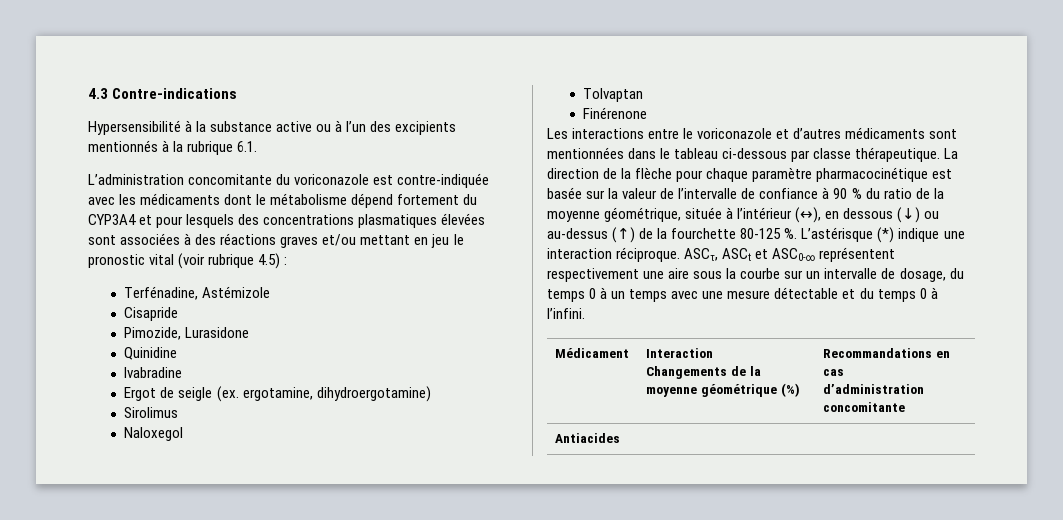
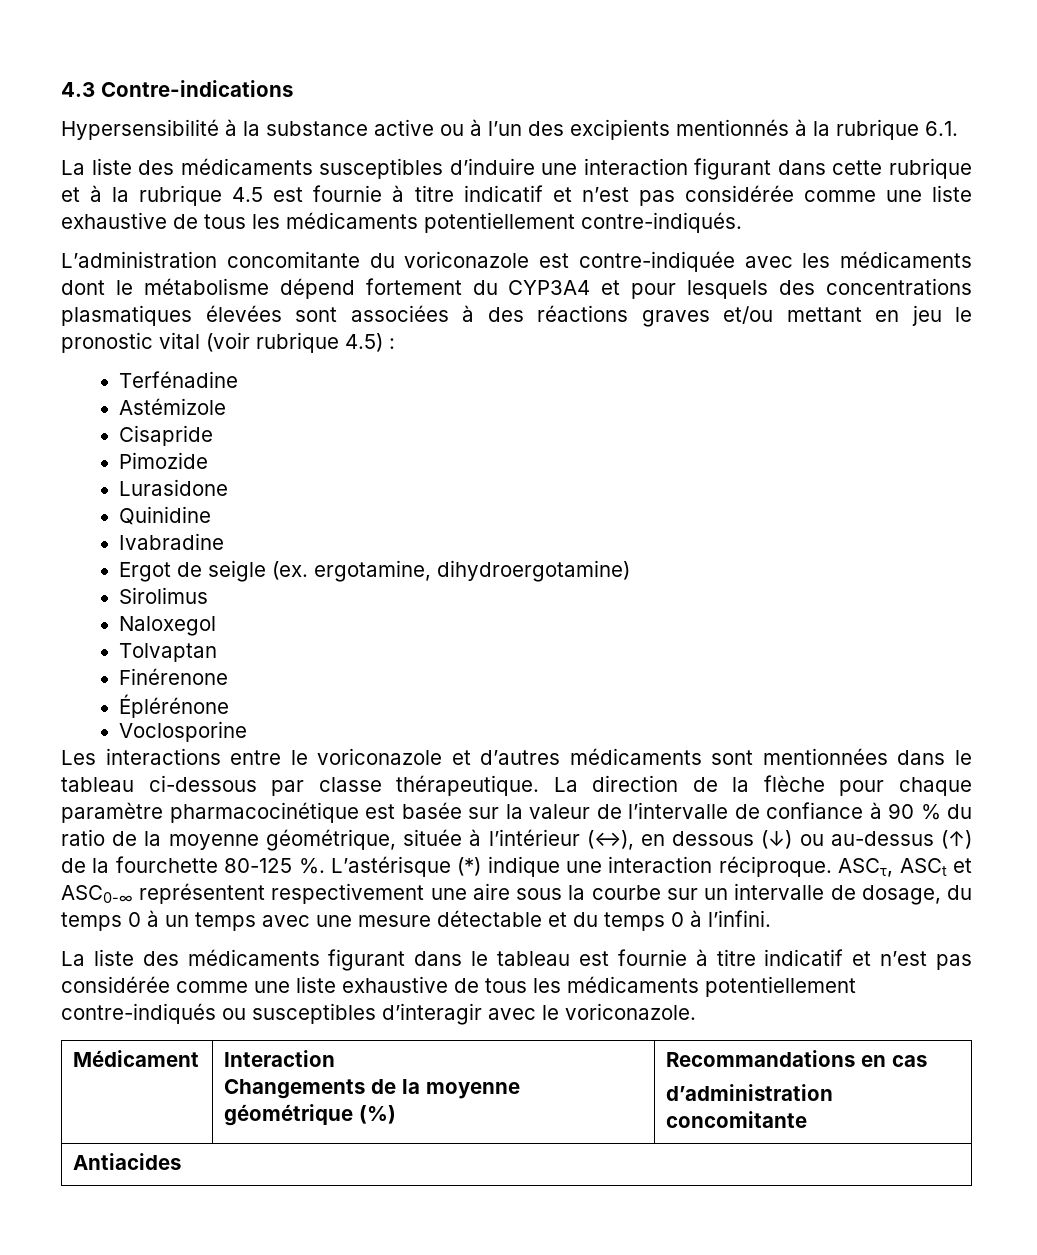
(258, 146) none -> [61,158,972,180] [61,185,972,206] [61,212,742,233] // La liste des médicaments susceptibles d’induire une interaction figurant dans cette rubrique et à la rubrique 4.5 est fournie à titre indicatif et n’est pas considérée comme une liste exhaustive de tous les médicaments potentiellement contre-indiqués.
[124,286,199,300] Terfénadine, -> [119,371,239,388] Terfénadine //
[124,327,182,340] Pimozide, -> [119,452,209,469] Pimozide //
(648, 113) none -> [119,694,230,718] [119,721,248,742] // Éplérénone // Voclosporine
(585, 313) none -> [61,949,973,971] [61,976,856,997] [61,1003,696,1025] // La liste des médicaments figurant dans le tableau est fournie à titre indicatif et n’est pas considérée comme une liste exhaustive de tous les médicaments potentiellement contre-indiqués ou susceptibles d’interagir avec le voriconazole.

